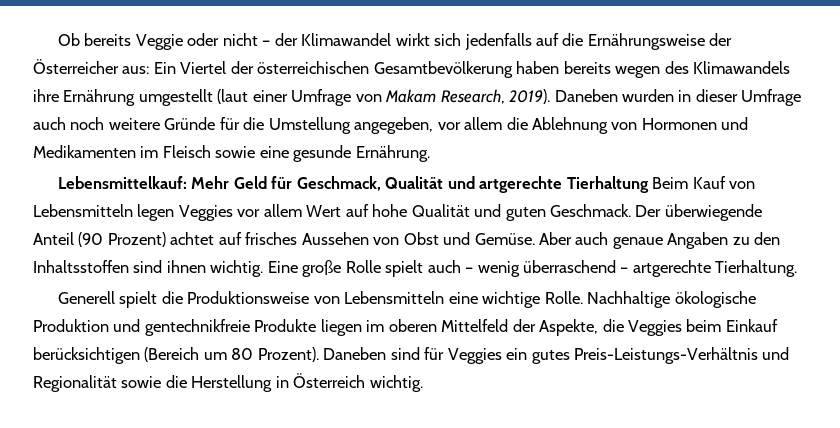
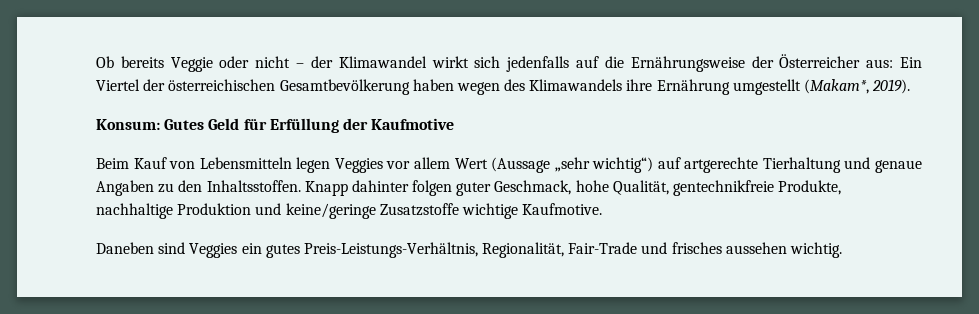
[563,61,611,74] bereits -> (454, 85) none
[217,89,802,106] [33,117,749,134] [33,145,430,162] [57,176,649,193] (laut einer Umfrage von Makam Research, 2019). Daneben wurden in dieser Umfrage auch noch weitere Gründe für die Umstellung angegeben, vor allem die Ablehnung von Hormonen und Medikamenten im Fleisch sowie eine gesunde Ernährung. // Lebensmittelkauf: Mehr Geld für Geschmack, Qualität und artgerechte Tierhaltung -> [804,79,911,94] [96,118,455,133] (Makam*, 2019). // Konsum: Gutes Geld für Erfüllung der Kaufmotive //
[345,204,762,221] [33,232,781,249] [33,260,798,277] [57,291,756,308] [33,319,778,336] [33,347,319,364] auf hohe Qualität und guten Geschmack. Der überwiegende Anteil (90 Prozent) achtet auf frisches Aussehen von Obst und Gemüse. Aber auch genaue Angaben zu den Inhaltsstoffen sind ihnen wichtig. Eine große Rolle spielt auch – wenig überraschend – artgerechte Tierhaltung. // Generell spielt die Produktionsweise von Lebensmitteln eine wichtige Rolle. Nachhaltige ökologische Produktion und gentechnikfreie Produkte liegen im oberen Mittelfeld der Aspekte, die Veggies beim Einkauf berücksichtigen (Bereich um 80 Prozent). -> [491,157,922,173] [96,180,842,196] [96,203,603,219] (Aussage „sehr wichtig“) auf artgerechte Tierhaltung und genaue Angaben zu den Inhaltsstoffen. Knapp dahinter folgen guter Geschmack, hohe Qualität, gentechnikfreie Produkte, nachhaltige Produktion und keine/geringe Zusatzstoffe wichtige Kaufmotive. //
[424,347,445,360] für -> (186, 248) none
[574,347,790,364] [33,373,366,392] Preis-Leistungs-Verhältnis und Regionalität sowie die Herstellung in Österreich -> [303,242,787,258] Preis-Leistungs-Verhältnis, Regionalität, Fair-Trade und frisches aussehen

